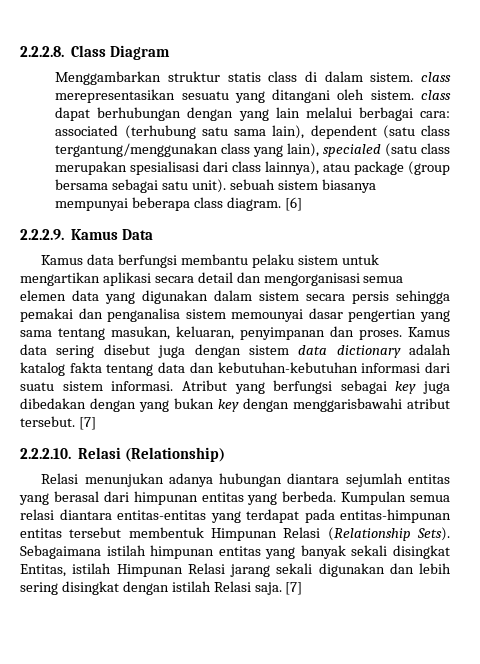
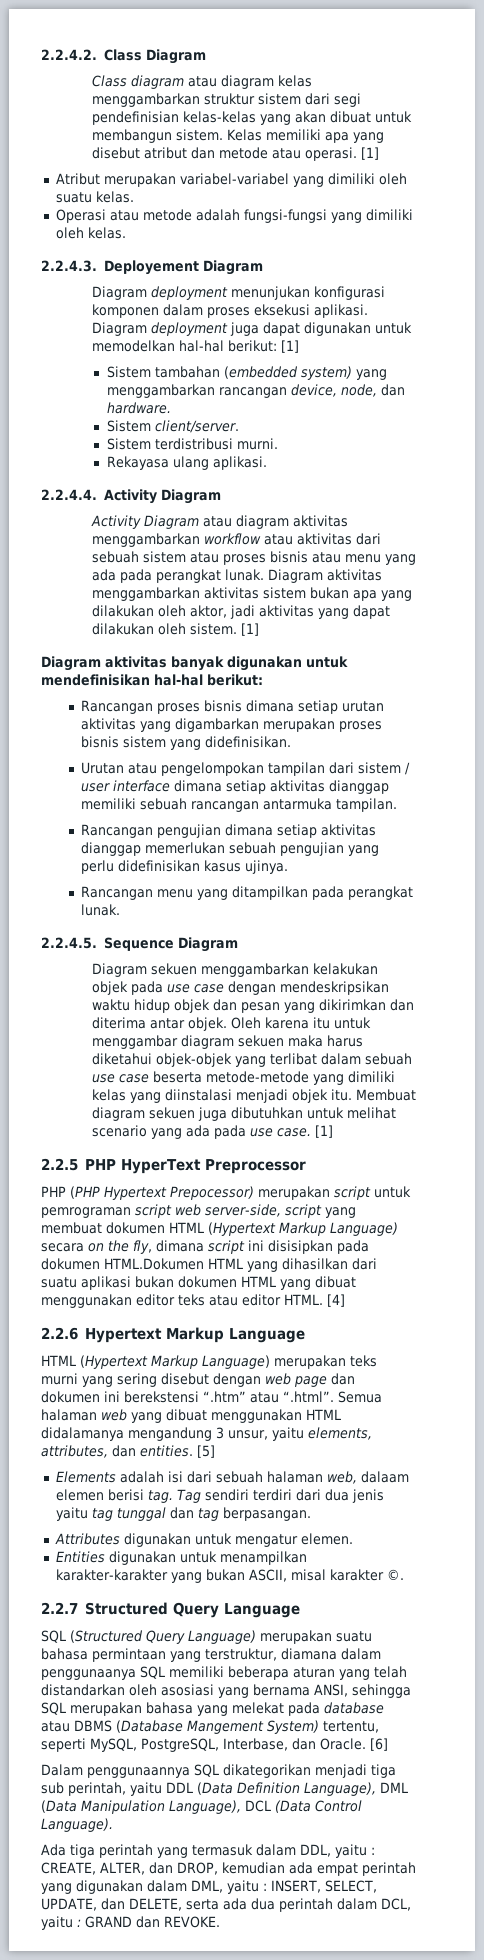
[20,46,64,57] 2.2.2.8. -> [41,49,97,60] 2.2.4.2.
[55,71,452,85] [55,89,451,103] [55,107,450,121] [55,125,451,139] [55,143,451,157] [55,161,451,175] [55,179,376,193] [55,197,302,211] [20,229,154,240] [41,254,379,268] [20,272,404,286] [20,290,450,304] [20,308,450,322] [20,326,450,340] [20,344,451,358] [20,362,451,376] [20,380,450,394] [20,398,450,412] [20,416,96,430] [20,447,226,462] [41,473,450,487] [19,491,450,505] [20,509,451,523] [20,527,450,541] [20,545,450,559] [20,563,451,577] [20,581,303,595] Menggambarkan struktur statis class di dalam sistem. class merepresentasikan sesuatu yang ditangani oleh sistem. class dapat berhubungan dengan yang lain melalui berbagai cara: associated (terhubung satu sama lain), dependent (satu class tergantung/menggunakan class yang lain), specialed (satu class merupakan spesialisasi dari class lainnya), atau package (group bersama sebagai satu unit). sebuah sistem biasanya mempunyai beberapa class diagram. [6] // 2.2.2.9. Kamus Data // Kamus data berfungsi membantu pelaku sistem untuk mengartikan aplikasi secara detail dan mengorganisasi semua elemen data yang digunakan dalam sistem secara persis sehingga pemakai dan penganalisa sistem memounyai dasar pengertian yang sama tentang masukan, keluaran, penyimpanan dan proses. Kamus data sering disebut juga dengan sistem data dictionary adalah katalog fakta tentang data dan kebutuhan-kebutuhan informasi dari suatu sistem informasi. Atribut yang berfungsi sebagai key juga dibedakan dengan yang bukan key dengan menggarisbawahi atribut tersebut. [7] // 2.2.2.10. Relasi (Relationship) // Relasi menunjukan adanya hubungan diantara sejumlah entitas yang berasal dari himpunan entitas yang berbeda. Kumpulan semua relasi diantara entitas-entitas yang terdapat pada entitas-himpunan entitas tersebut membentuk Himpunan Relasi (Relationship Sets). Sebagaimana istilah himpunan entitas yang banyak sekali disingkat Entitas, istilah Himpunan Relasi jarang sekali digunakan dan lebih sering disingkat dengan istilah Relasi saja. [7] -> [91,75,312,89] [91,93,361,107] [91,111,412,125] [91,129,384,143] [91,147,379,161] [55,173,407,187] [55,191,134,203] [55,209,413,223] [55,227,126,239] [41,260,263,275] [91,286,385,300] [91,304,368,318] [91,322,412,336] [91,340,299,353] [106,366,387,380] [106,384,405,398] [106,402,171,414] [106,420,239,433] [106,438,278,450] [106,456,267,470] [41,489,221,504] [90,515,348,529] [91,533,381,547] [91,551,416,565] [91,569,382,583] [91,587,412,601] [91,605,390,619] [91,623,259,636] [41,656,348,671] [41,674,263,686] [81,700,385,714] [81,718,383,732] [81,736,292,750] [81,762,411,776] [81,780,390,794] [81,798,398,812] [81,824,377,838] [81,842,380,856] [81,860,289,874] [81,886,414,900] [81,904,121,916] [41,937,238,952] [91,963,378,977] [91,981,389,995] [91,999,414,1013] [91,1017,371,1031] [91,1035,363,1049] [91,1053,412,1067] [91,1071,395,1085] [91,1089,416,1103] [91,1107,396,1121] [91,1125,333,1139] [41,1158,306,1174] [41,1186,411,1200] [41,1204,356,1218] [41,1222,398,1236] [41,1240,369,1254] [41,1258,377,1272] [41,1276,356,1290] [41,1294,345,1308] [41,1327,305,1343] [41,1355,377,1369] [41,1373,355,1387] [41,1391,382,1403] [41,1409,341,1423] [41,1427,372,1441] [41,1445,215,1458] [55,1471,409,1484] [55,1489,384,1503] [55,1507,311,1521] [54,1533,353,1547] [55,1551,307,1565] [55,1569,404,1583] [41,1602,300,1618] [41,1630,372,1644] [41,1648,381,1662] [41,1666,407,1680] [41,1684,411,1698] [41,1702,384,1716] [41,1720,379,1734] [41,1738,388,1752] [41,1764,396,1778] [41,1782,408,1796] [41,1800,362,1814] [41,1818,113,1832] [41,1844,375,1858] [41,1862,416,1876] [41,1880,377,1894] [41,1898,411,1912] [41,1916,220,1930] Class diagram atau diagram kelas menggambarkan struktur sistem dari segi pendefinisian kelas-kelas yang akan dibuat untuk membangun sistem. Kelas memiliki apa yang disebut atribut dan metode atau operasi. [1] // Atribut merupakan variabel-variabel yang dimiliki oleh suatu kelas. // Operasi atau metode adalah fungsi-fungsi yang dimiliki oleh kelas. // 2.2.4.3. Deployement Diagram // Diagram deployment menunjukan konfigurasi komponen dalam proses eksekusi aplikasi. Diagram deployment juga dapat digunakan untuk memodelkan hal-hal berikut: [1] // Sistem tambahan (embedded system) yang menggambarkan rancangan device, node, dan hardware. // Sistem client/server. // Sistem terdistribusi murni. // Rekayasa ulang aplikasi. // 2.2.4.4. Activity Diagram // Activity Diagram atau diagram aktivitas menggambarkan workflow atau aktivitas dari sebuah sistem atau proses bisnis atau menu yang ada pada perangkat lunak. Diagram aktivitas menggambarkan aktivitas sistem bukan apa yang dilakukan oleh aktor, jadi aktivitas yang dapat dilakukan oleh sistem. [1] // Diagram aktivitas banyak digunakan untuk mendefinisikan hal-hal berikut: // Rancangan proses bisnis dimana setiap urutan aktivitas yang digambarkan merupakan proses bisnis sistem yang didefinisikan. // Urutan atau pengelompokan tampilan dari sistem / user interface dimana setiap aktivitas dianggap memiliki sebuah rancangan antarmuka tampilan. // Rancangan pengujian dimana setiap aktivitas dianggap memerlukan sebuah pengujian yang perlu didefinisikan kasus ujinya. // Rancangan menu yang ditampilkan pada perangkat lunak. // 2.2.4.5. Sequence Diagram // Diagram sekuen menggambarkan kelakukan objek pada use case dengan mendeskripsikan waktu hidup objek dan pesan yang dikirimkan dan diterima antar objek. Oleh karena itu untuk menggambar diagram sekuen maka harus diketahui objek-objek yang terlibat dalam sebuah use case beserta metode-metode yang dimiliki kelas yang diinstalasi menjadi objek itu. Membuat diagram sekuen juga dibutuhkan untuk melihat scenario yang ada pada use case. [1] // 2.2.5 PHP HyperText Preprocessor // PHP (PHP Hypertext Prepocessor) merupakan script untuk pemrograman script web server-side, script yang membuat dokumen HTML (Hypertext Markup Language) secara on the fly, dimana script ini disisipkan pada dokumen HTML.Dokumen HTML yang dihasilkan dari suatu aplikasi bukan dokumen HTML yang dibuat menggunakan editor teks atau editor HTML. [4] // 2.2.6 Hypertext Markup Language // HTML (Hypertext Markup Language) merupakan teks murni yang sering disebut dengan web page dan dokumen ini berekstensi “.htm” atau “.html”. Semua halaman web yang dibuat menggunakan HTML didalamanya mengandung 3 unsur, yaitu elements, attributes, dan entities. [5] // Elements adalah isi dari sebuah halaman web, dalaam elemen berisi tag. Tag sendiri terdiri dari dua jenis yaitu tag tunggal dan tag berpasangan. // Attributes digunakan untuk mengatur elemen. // Entities digunakan untuk menampilkan karakter-karakter yang bukan ASCII, misal karakter ©. // 2.2.7 Structured Query Language // SQL (Structured Query Language) merupakan suatu bahasa permintaan yang terstruktur, diamana dalam penggunaanya SQL memiliki beberapa aturan yang telah distandarkan oleh asosiasi yang bernama ANSI, sehingga SQL merupakan bahasa yang melekat pada database atau DBMS (Database Mangement System) tertentu, seperti MySQL, PostgreSQL, Interbase, dan Oracle. [6] // Dalam penggunaannya SQL dikategorikan menjadi tiga sub perintah, yaitu DDL (Data Definition Language), DML (Data Manipulation Language), DCL (Data Control Language). // Ada tiga perintah yang termasuk dalam DDL, yaitu : CREATE, ALTER, dan DROP, kemudian ada empat perintah yang digunakan dalam DML, yaitu : INSERT, SELECT, UPDATE, dan DELETE, serta ada dua perintah dalam DCL, yaitu : GRAND dan REVOKE.

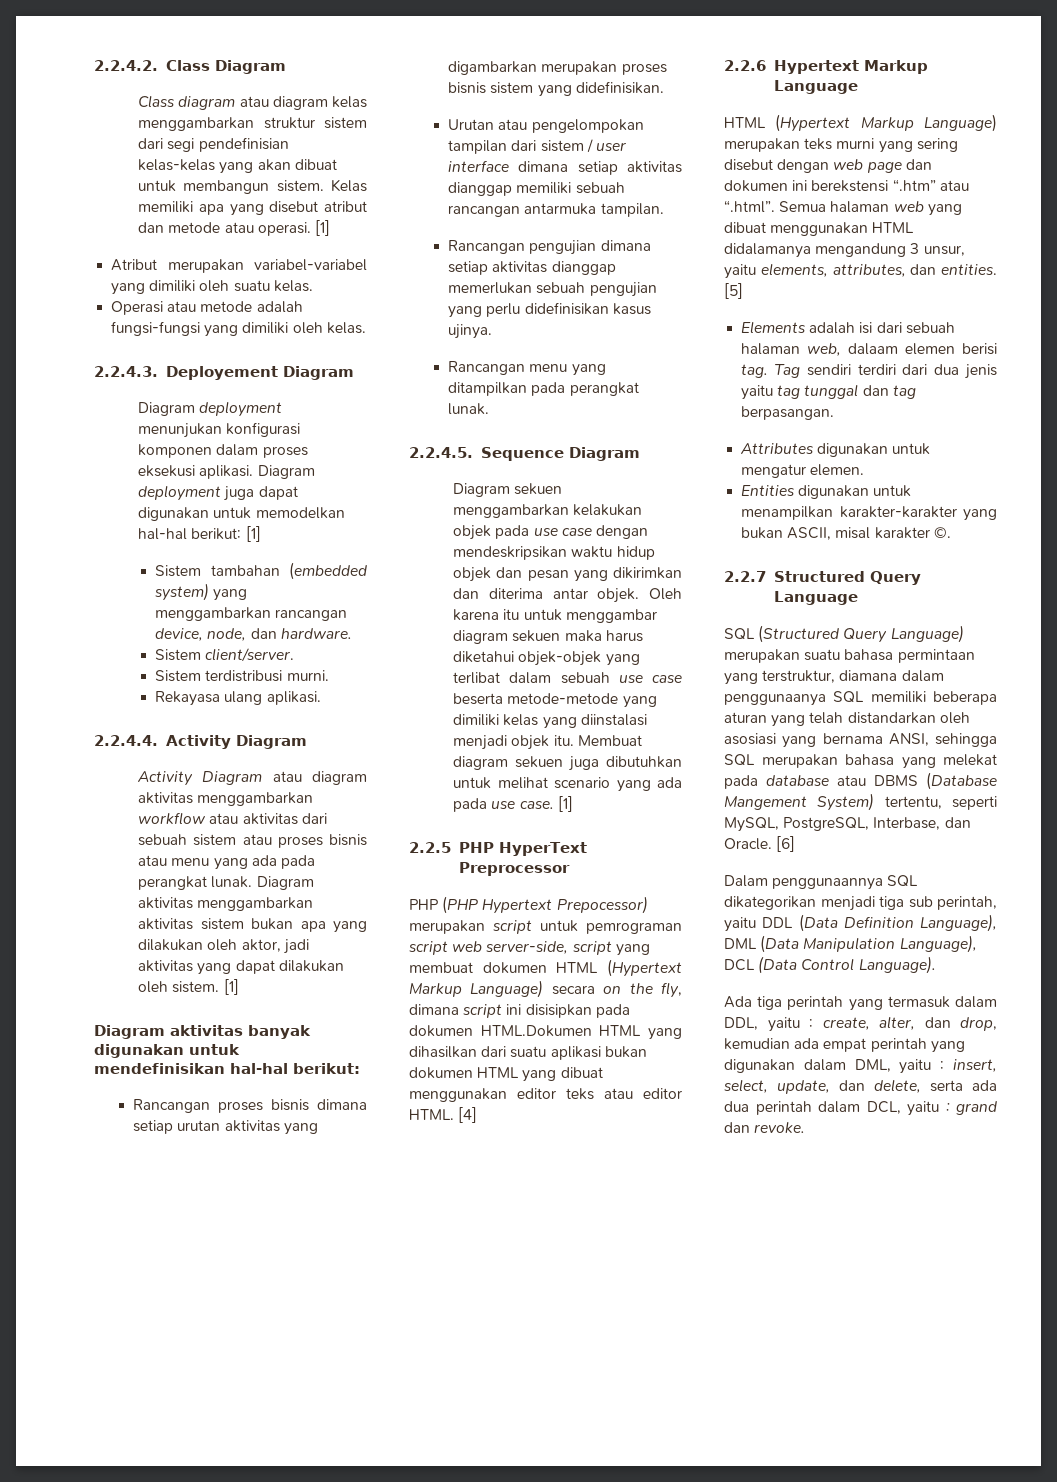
[41,1862,218,1875] CREATE, ALTER, dan DROP, -> [822,1016,997,1031] create, alter, dan drop,
[271,1880,377,1893] [41,1898,182,1911] INSERT, SELECT, UPDATE, dan DELETE, -> [953,1059,997,1072] [724,1079,921,1094] insert, select, update, dan delete,
[85,1916,220,1928] GRAND dan REVOKE. -> [956,1101,997,1115] [724,1122,806,1133] grand dan revoke.

